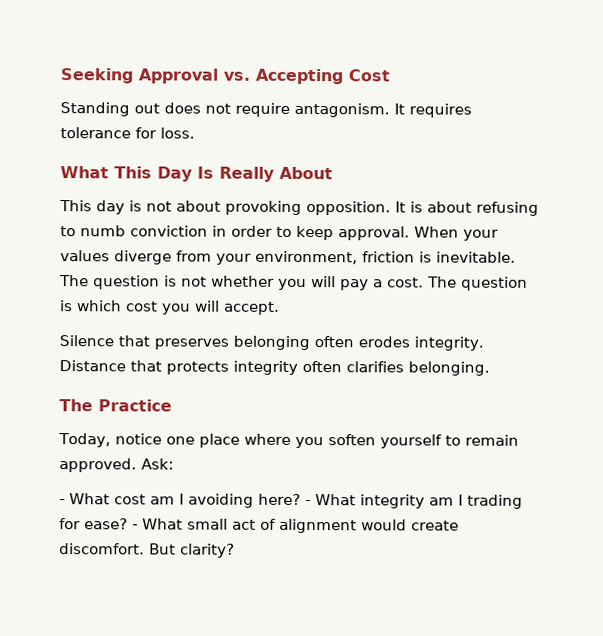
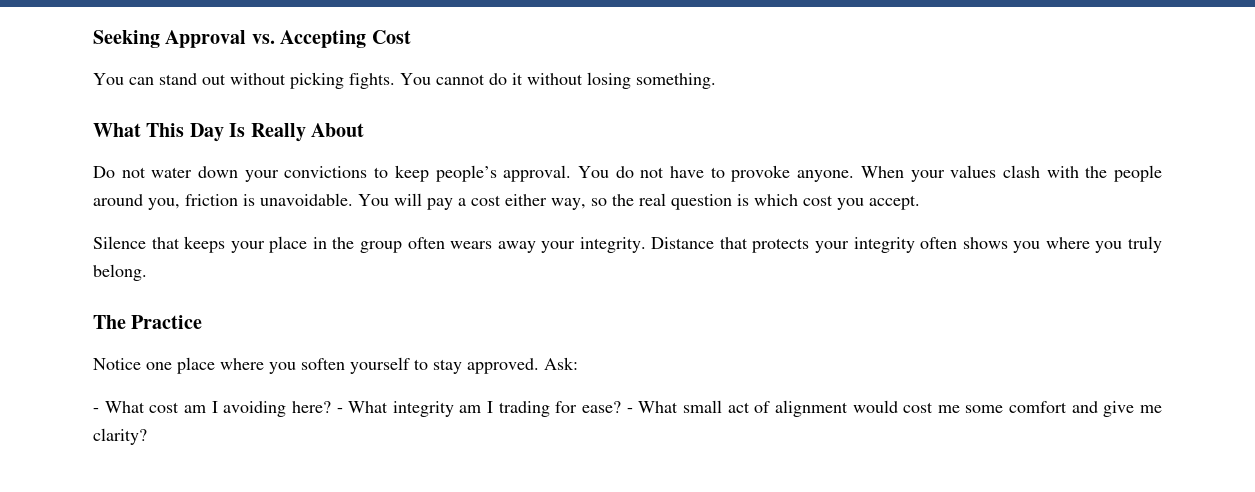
[60,102,472,118] [60,127,195,139] Standing out does not require antagonism. It requires tolerance for loss. -> [93,72,716,89] You can stand out without picking fights. You cannot do it without losing something.
[59,200,539,216] [60,225,499,241] [60,250,516,265] [59,275,457,291] This day is not about provoking opposition. It is about refusing to numb conviction in order to keep approval. When your values diverge from your environment, friction is inevitable. The question is not whether you will pay a cost. The -> [93,165,1162,182] [93,193,666,210] Do not water down your convictions to keep people’s approval. You do not have to provoke anyone. When your values clash with the people around you, friction is unavoidable. You will pay a cost either way, so the real
[195,300,220,312] will -> (864, 204) none
[154,335,410,351] preserves belonging often erodes -> [184,236,576,253] keeps your place in the group often wears away your
(229, 368) none -> [815,241,850,253] your
[346,361,490,376] clarifies belonging. -> [962,236,1163,253] [93,264,147,281] shows you where you truly belong.
[58,433,162,448] Today, notice -> [93,358,141,370] Notice
[464,434,519,446] remain -> [433,359,462,374] stay
[411,520,459,531] [59,543,176,555] create discomfort. But -> [903,401,1162,417] cost me some comfort and give me

